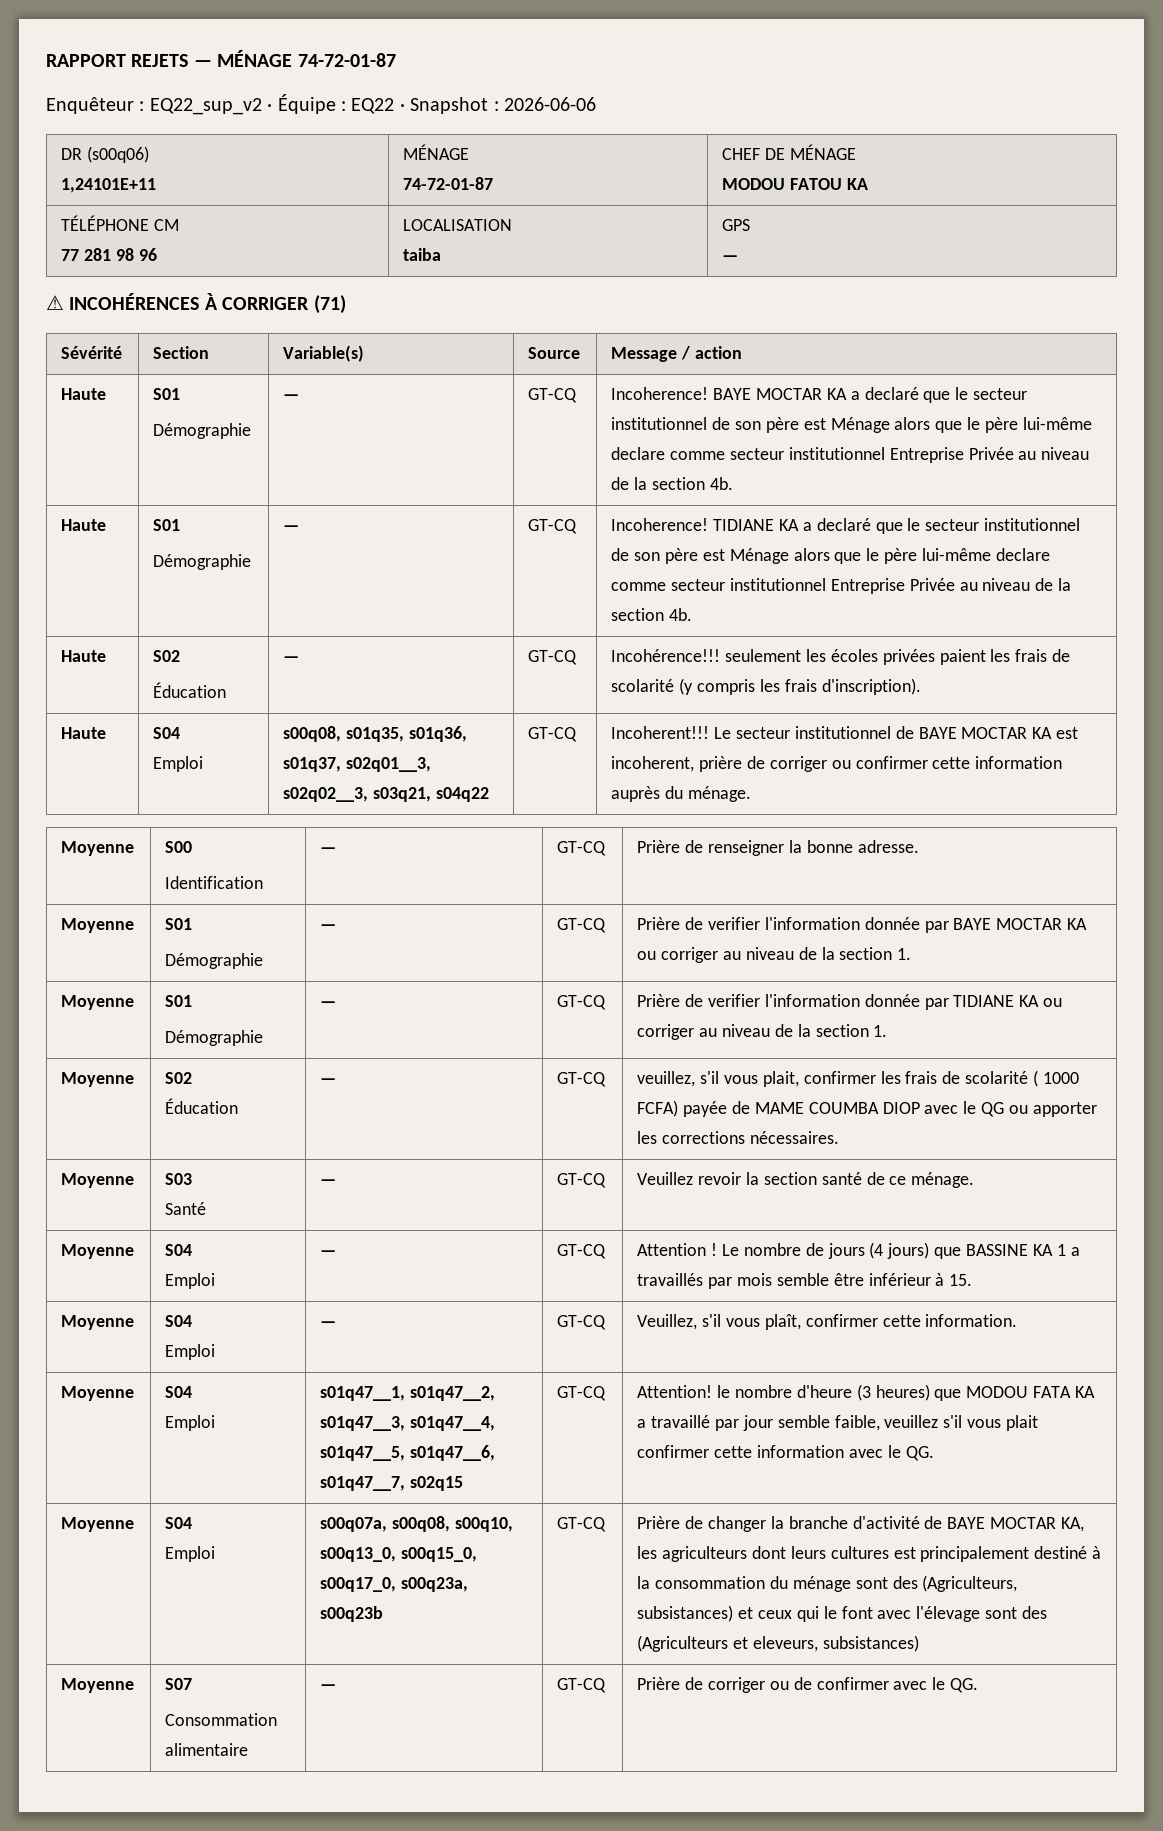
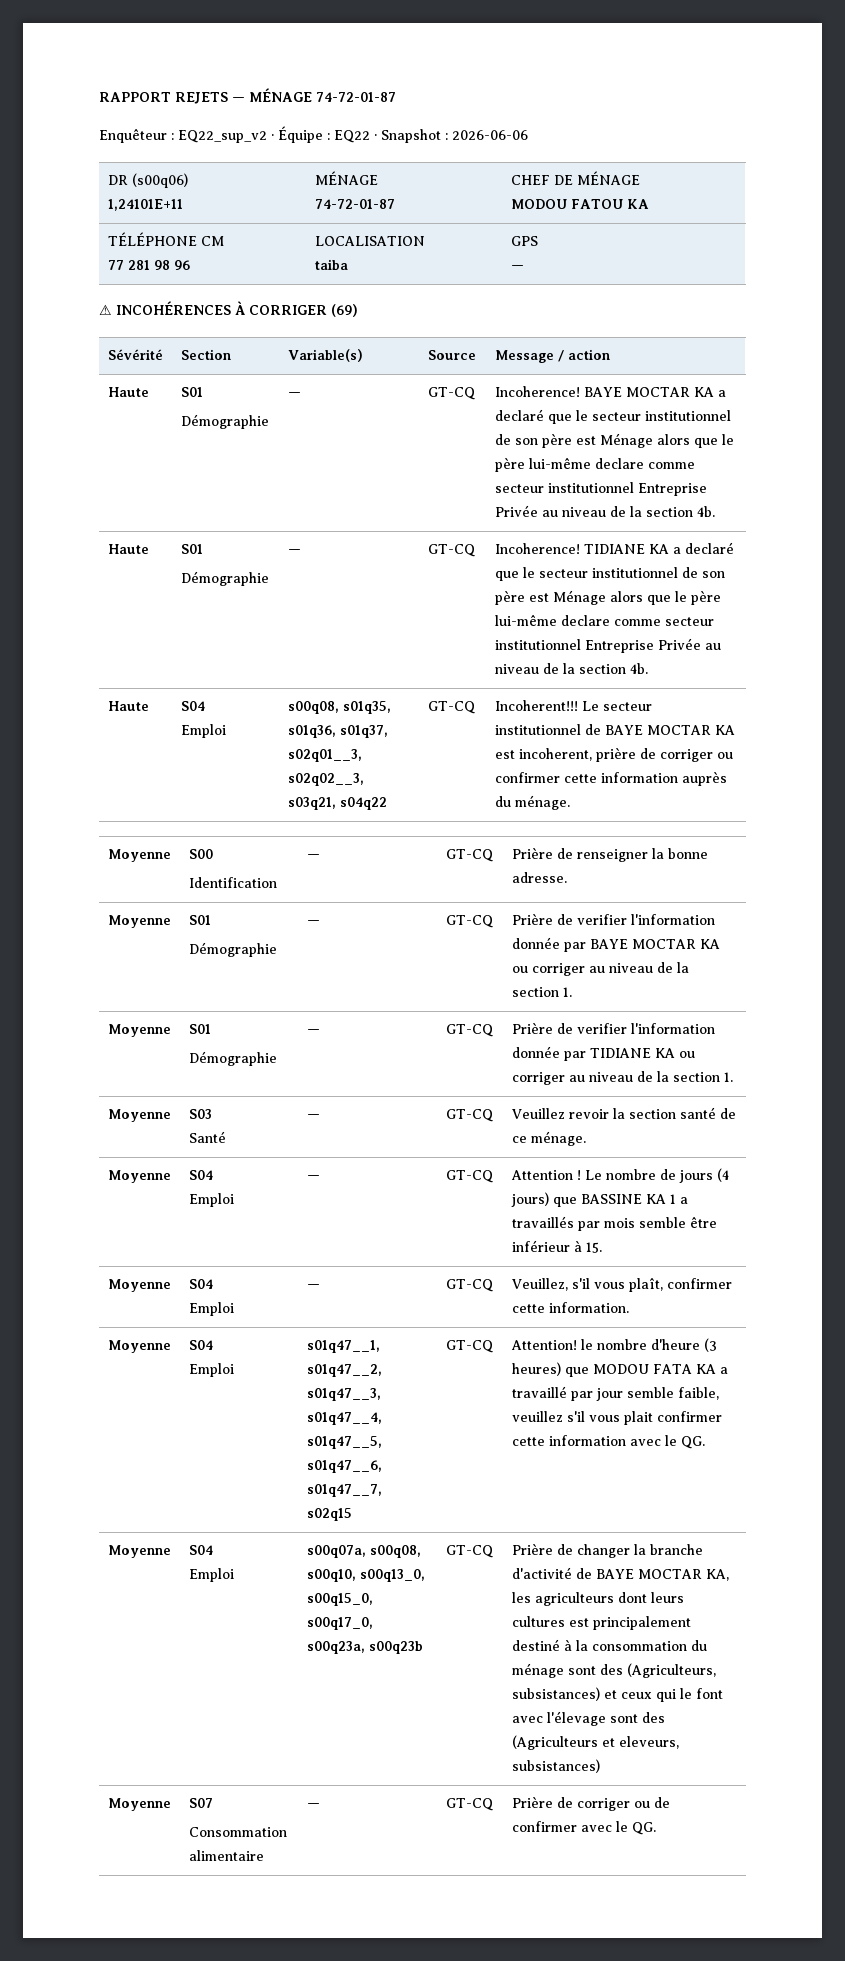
[313,295,346,314] (71) -> [331,304,358,317] (69)
[61,650,107,662] [153,650,181,662] [153,682,227,698] [283,656,300,662] [528,650,578,665] [611,649,1071,665] [611,678,921,695] // Haute | S02 // Éducation | — | GT-CQ | Incohérence!!! seulement les écoles privées paient les frais de scolarité (y compris les frais d'inscription). -> (648, 668) none
[61,1072,135,1087] [165,1072,193,1084] [165,1098,239,1114] [320,1078,337,1084] [557,1072,607,1087] [637,1070,1079,1087] [637,1100,1097,1117] [637,1131,840,1144] // Moyenne | S02 // Éducation | — | GT-CQ | veuillez, s'il vous plait, confirmer les frais de scolarité ( 1000 FCFA) payée de MAME COUMBA DIOP avec le QG ou apporter les corrections nécessaires. -> (733, 1077) none

